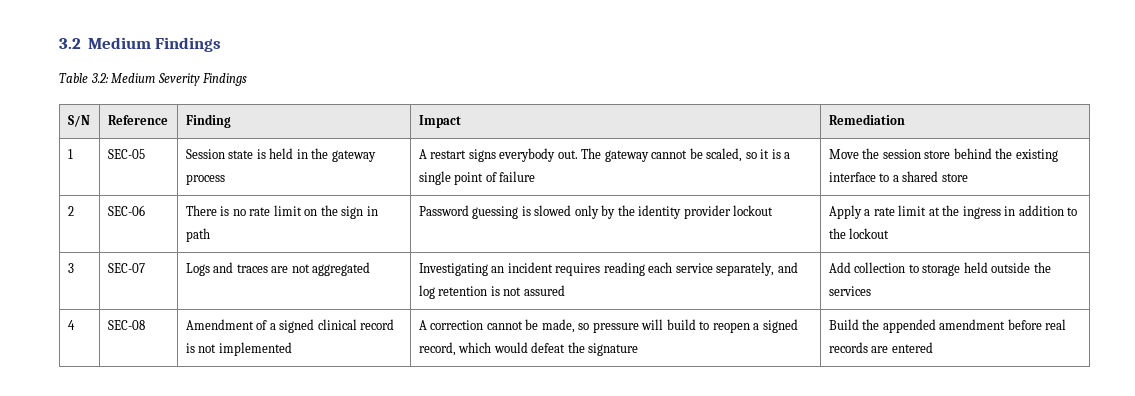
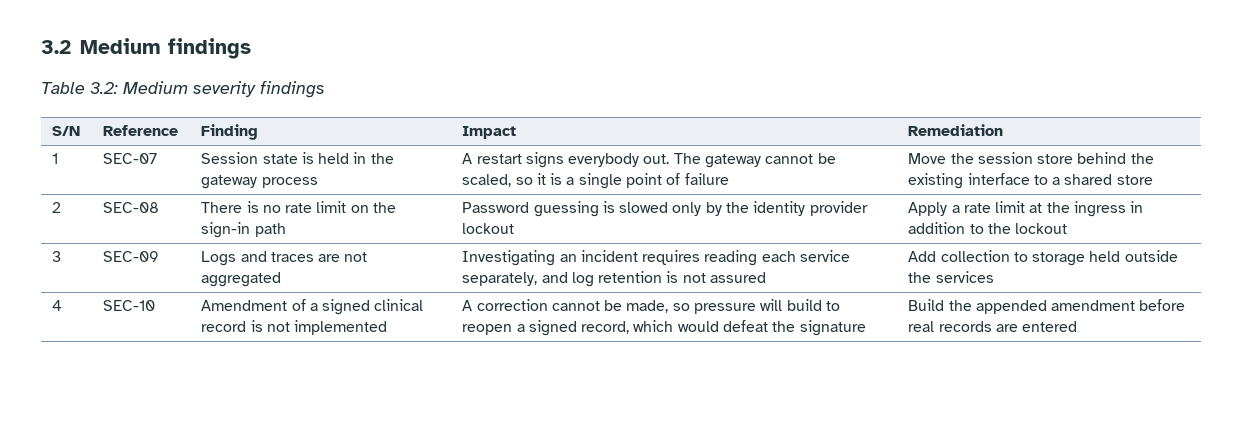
[154,37,221,52] Findings -> [167,38,251,59] findings
[157,73,248,86] Severity Findings -> [193,80,325,98] severity findings
[107,149,145,159] SEC-05 -> [103,153,158,164] SEC-07
[107,205,145,216] SEC-06 -> [103,202,160,213] SEC-08
[341,206,378,219] sign in -> [201,222,251,238] sign-in
[107,263,145,273] SEC-07 -> [103,251,160,262] SEC-09
[107,320,145,330] SEC-08 -> [103,300,156,311] SEC-10

